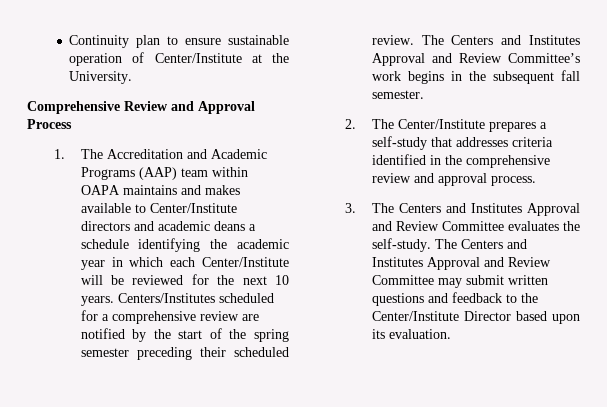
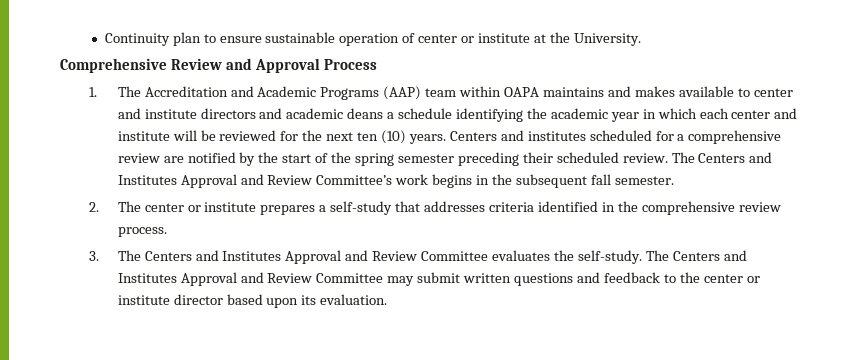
[154,53,242,63] Center/Institute -> [418,33,531,43] center or institute
[149,203,237,213] Center/Institute -> [753,88,793,97] [117,108,197,119] center and institute
[201,257,289,267] Center/Institute -> [731,108,798,119] [117,131,170,141] center and institute
[275,275,289,285] [80,293,215,306] 10 years. Centers/Institutes -> [357,130,586,144] ten (10) years. Centers and institutes
[397,119,485,129] Center/Institute -> [144,202,257,212] center or institute
[413,173,487,186] and approval -> (781, 207) none
[371,311,511,321] Center/Institute Director -> [703,274,760,283] [117,294,223,305] center or institute director

